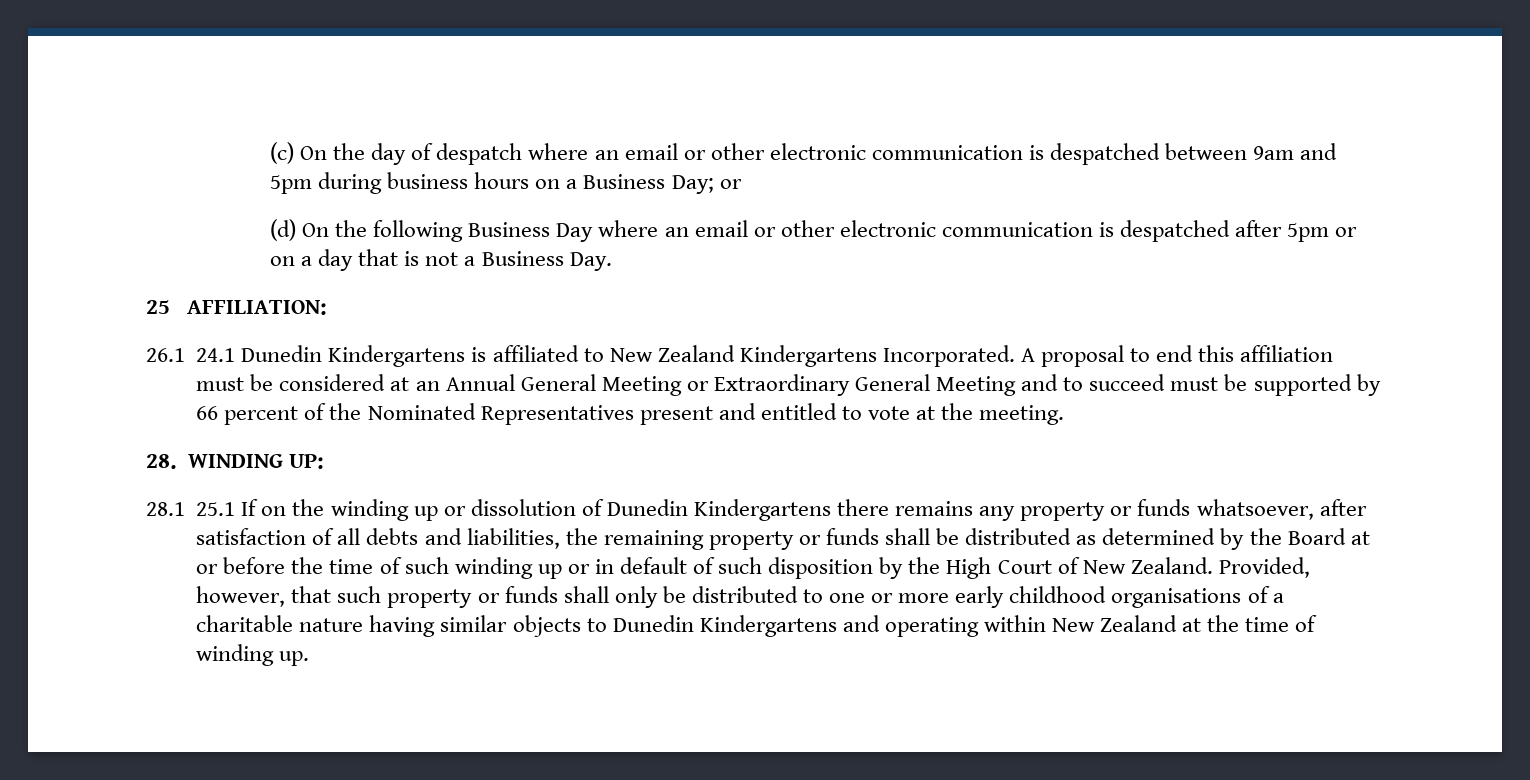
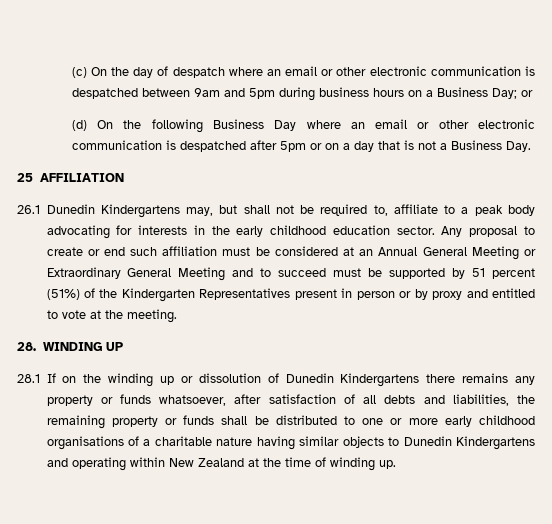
[187,300,328,315] AFFILIATION: -> [39,173,124,182] AFFILIATION
[196,345,1235,367] 24.1 Dunedin Kindergartens is affiliated to New Zealand Kindergartens Incorporated. A proposal to end this -> [46,204,535,218] [46,225,535,239] [46,247,158,256] Dunedin Kindergartens may, but shall not be required to, affiliate to a peak body advocating for interests in the early childhood education sector. Any proposal to create or end such
[196,406,299,425] 66 percent -> [472,268,535,279] [46,289,80,300] 51 percent (51%)
[367,403,476,420] Nominated -> [121,288,195,302] Kindergarten
(713, 415) none -> [341,288,463,300] in person or by proxy
[289,454,325,469] UP: -> [105,342,123,351] UP
[196,502,236,516] 25.1 -> (40, 378) none
[1076,528,1370,550] [196,557,1310,579] [196,586,798,608] as determined by the Board at or before the time of such winding up or in default of such disposition by the High Court of New Zealand. Provided, however, that such property or funds shall only be distributed -> (337, 420) none

